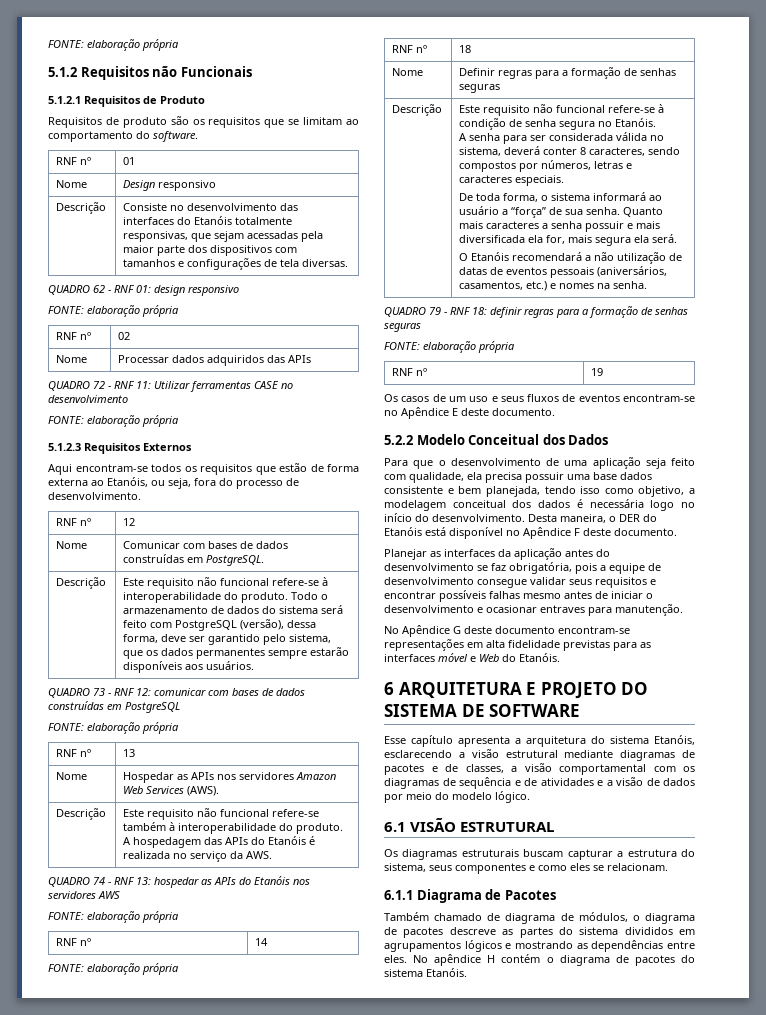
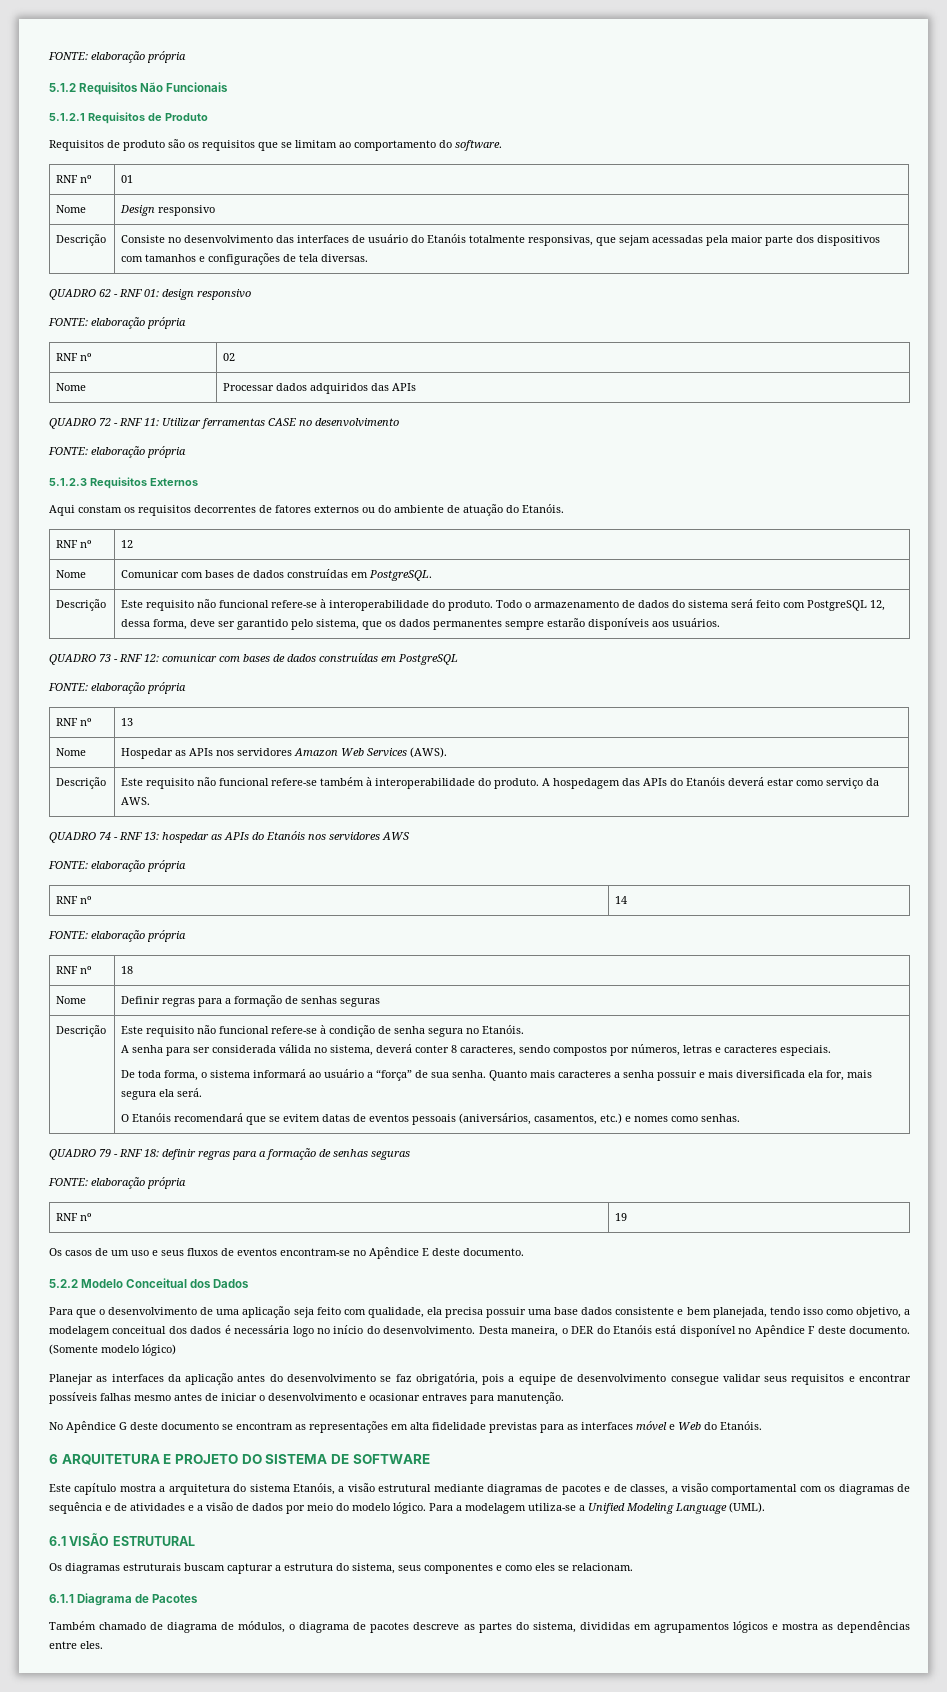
[152,66,178,77] não -> [140,82,164,92] Não
(175, 221) none -> [352,234,409,243] de usuário
[75,463,359,475] [48,477,299,489] [48,492,141,500] encontram-se todos os requisitos que estão de forma externa ao Etanóis, ou seja, fora do processo de desenvolvimento. -> [78,504,564,516] constam os requisitos decorrentes de fatores externos ou do ambiente de atuação do Etanóis.
[240,619,285,630] (versão), -> [870,600,886,611] 12,
[309,836,316,845] [123,851,188,859] é realizada no -> [728,777,824,786] deverá estar como
[585,252,683,264] a não utilização de -> [246,1114,321,1125] que se evitem
[597,281,648,289] na senha. -> [671,1114,741,1122] como senhas.
(677, 532) none -> [49,1344,176,1356] (Somente modelo lógico)
[558,626,630,634] encontram-se -> [222,1422,306,1430] se encontram as
[384,735,510,747] Esse capítulo apresenta -> [49,1483,156,1495] Este capítulo mostra
[384,750,452,758] esclarecendo -> (335, 1489) none
(530, 797) none -> [429,1502,765,1514] Para a modelagem utiliza-se a Unified Modeling Language (UML).
[579,927,673,935] sistema divididos -> [532,1622,630,1633] sistema, divididas
[515,941,573,949] mostrando -> [781,1622,818,1630] mostra
[413,954,695,966] [384,968,467,977] No apêndice H contém o diagrama de pacotes do sistema Etanóis. -> (103, 1645) none

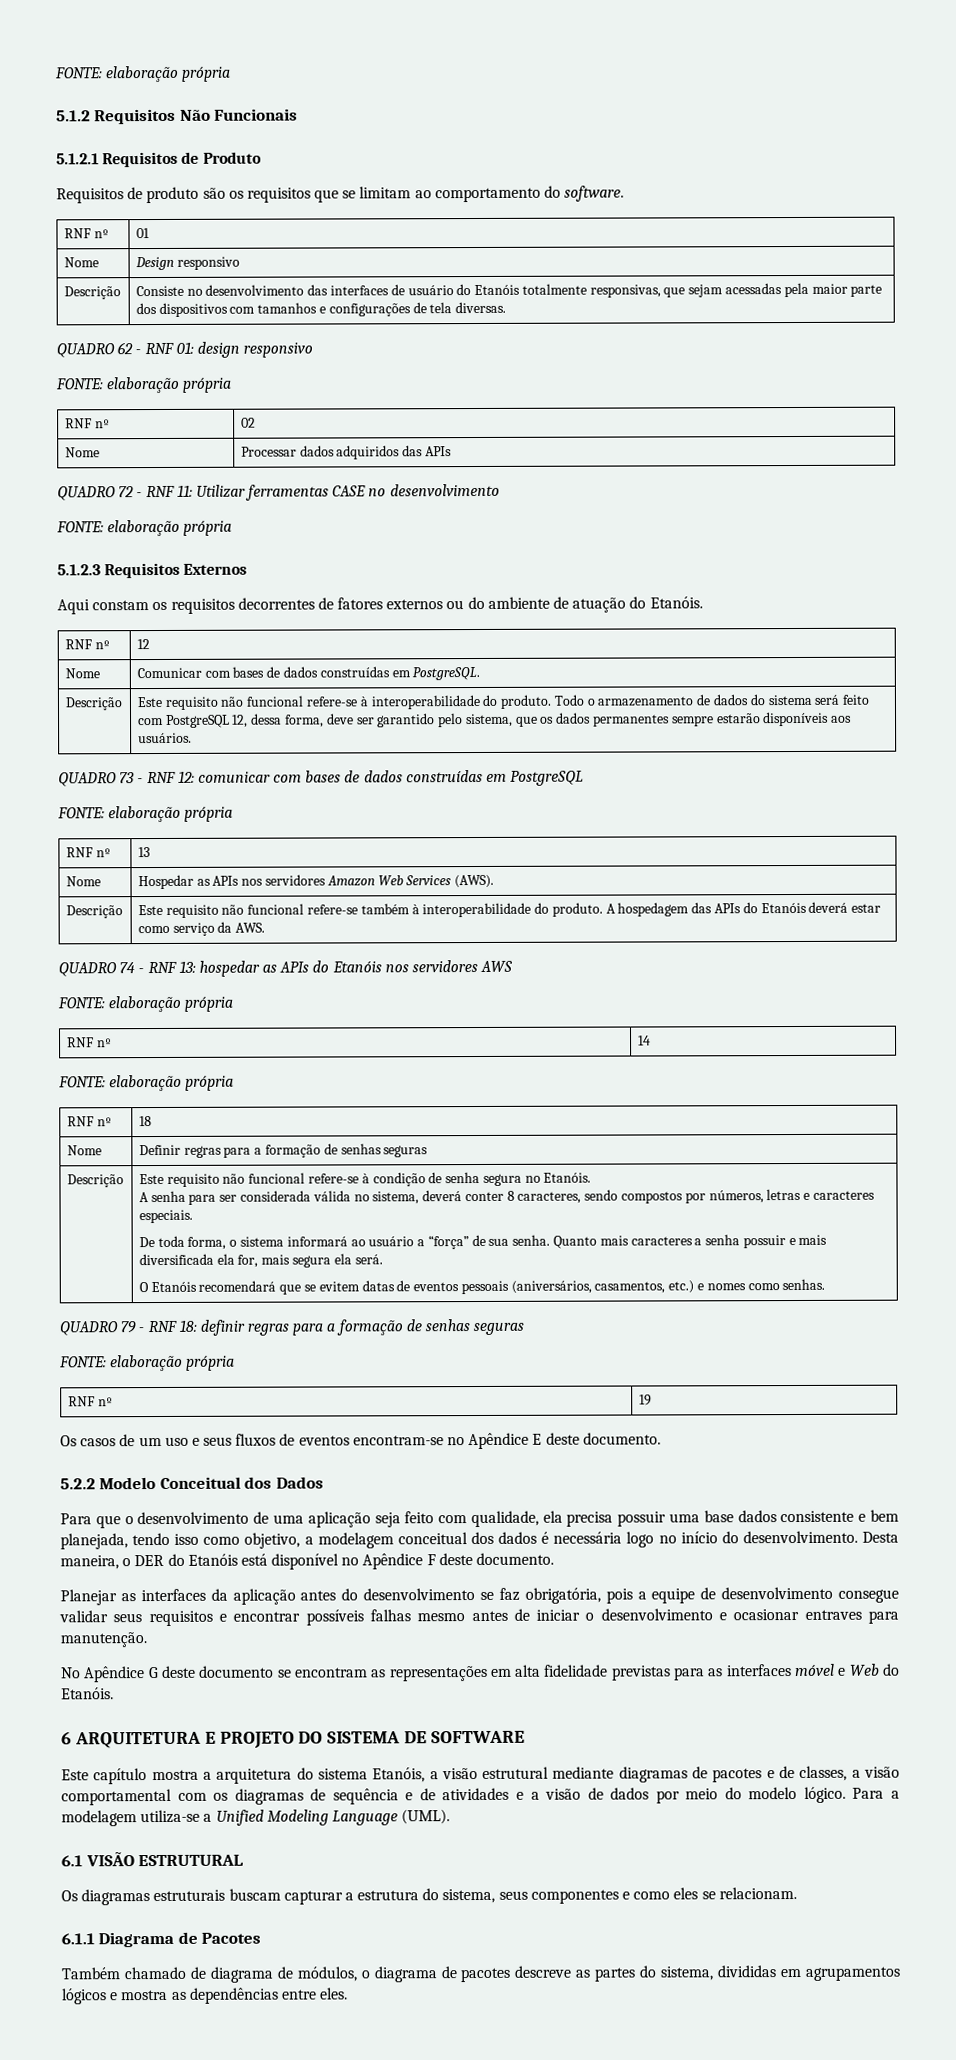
[49,1344,176,1356] (Somente modelo lógico) -> (555, 1559) none

